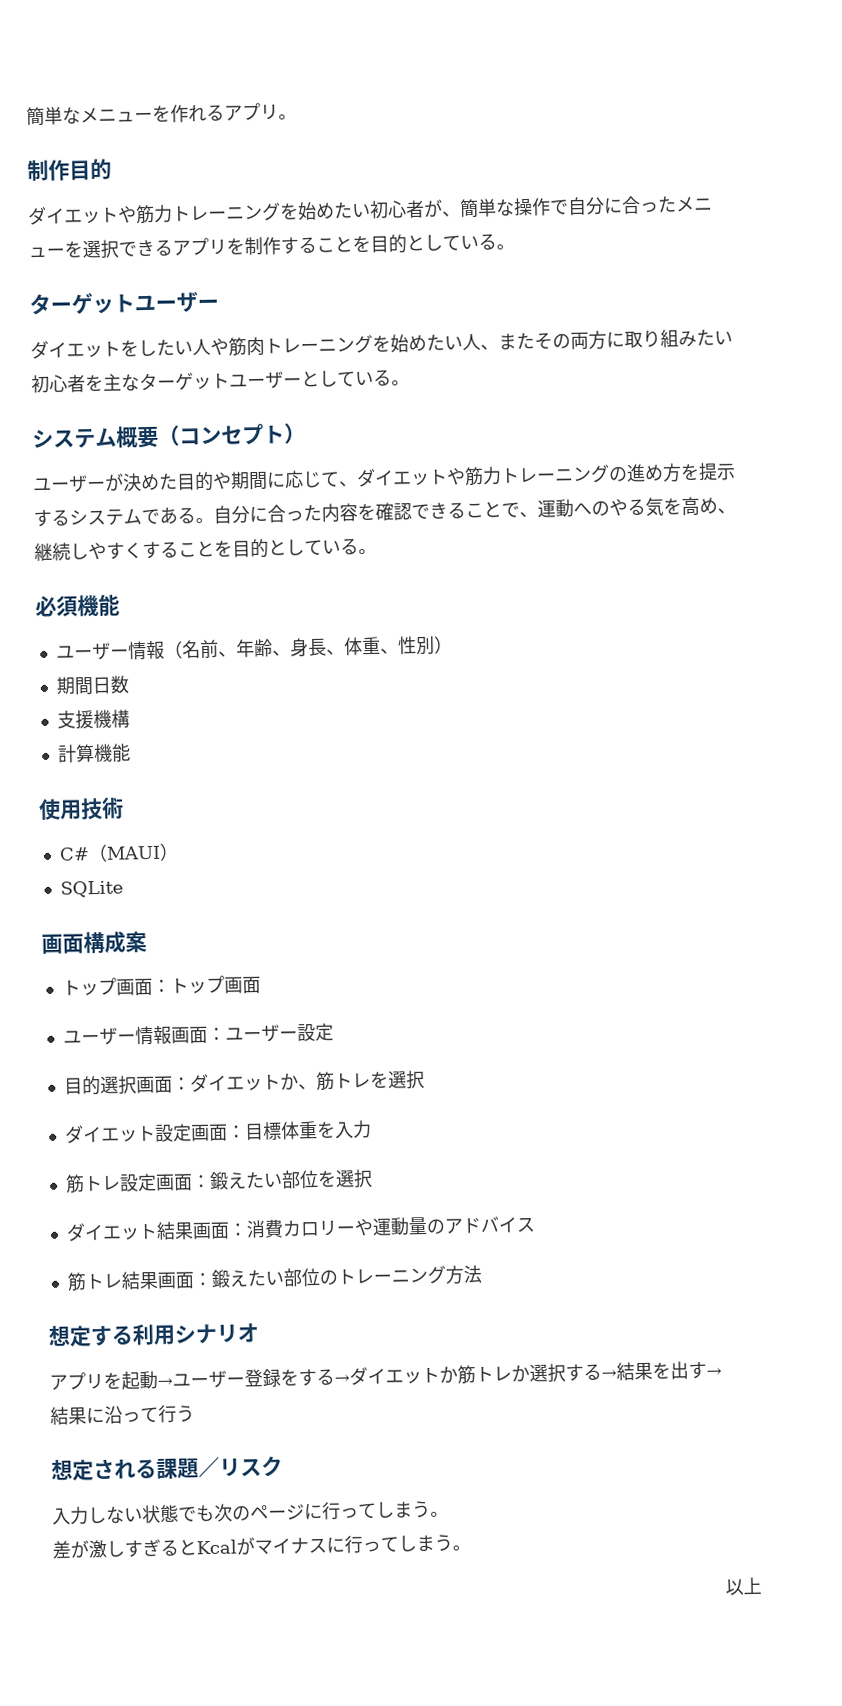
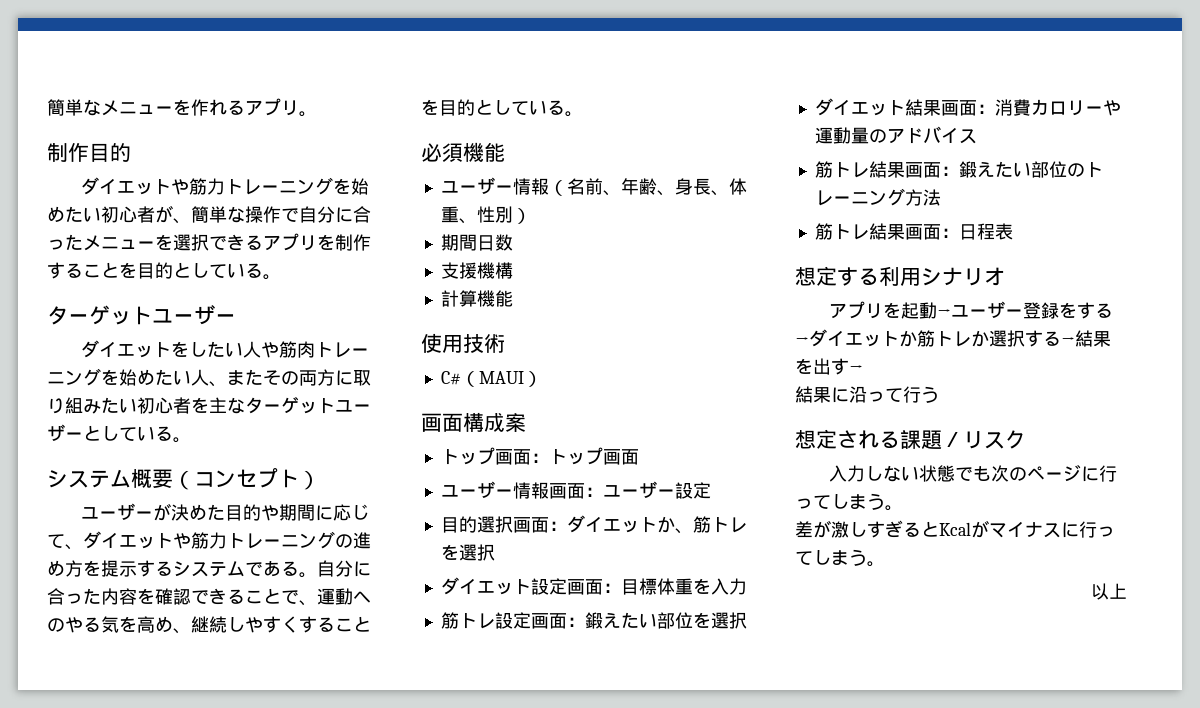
[59,880,124,898] // SQLite -> (542, 379) none
(482, 1274) none -> [814,223,1013,240] // 筋トレ結果画面：日程表

